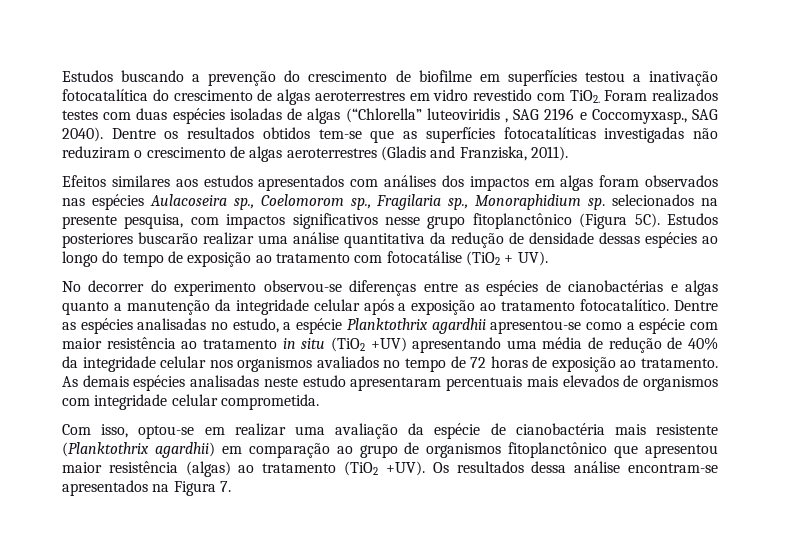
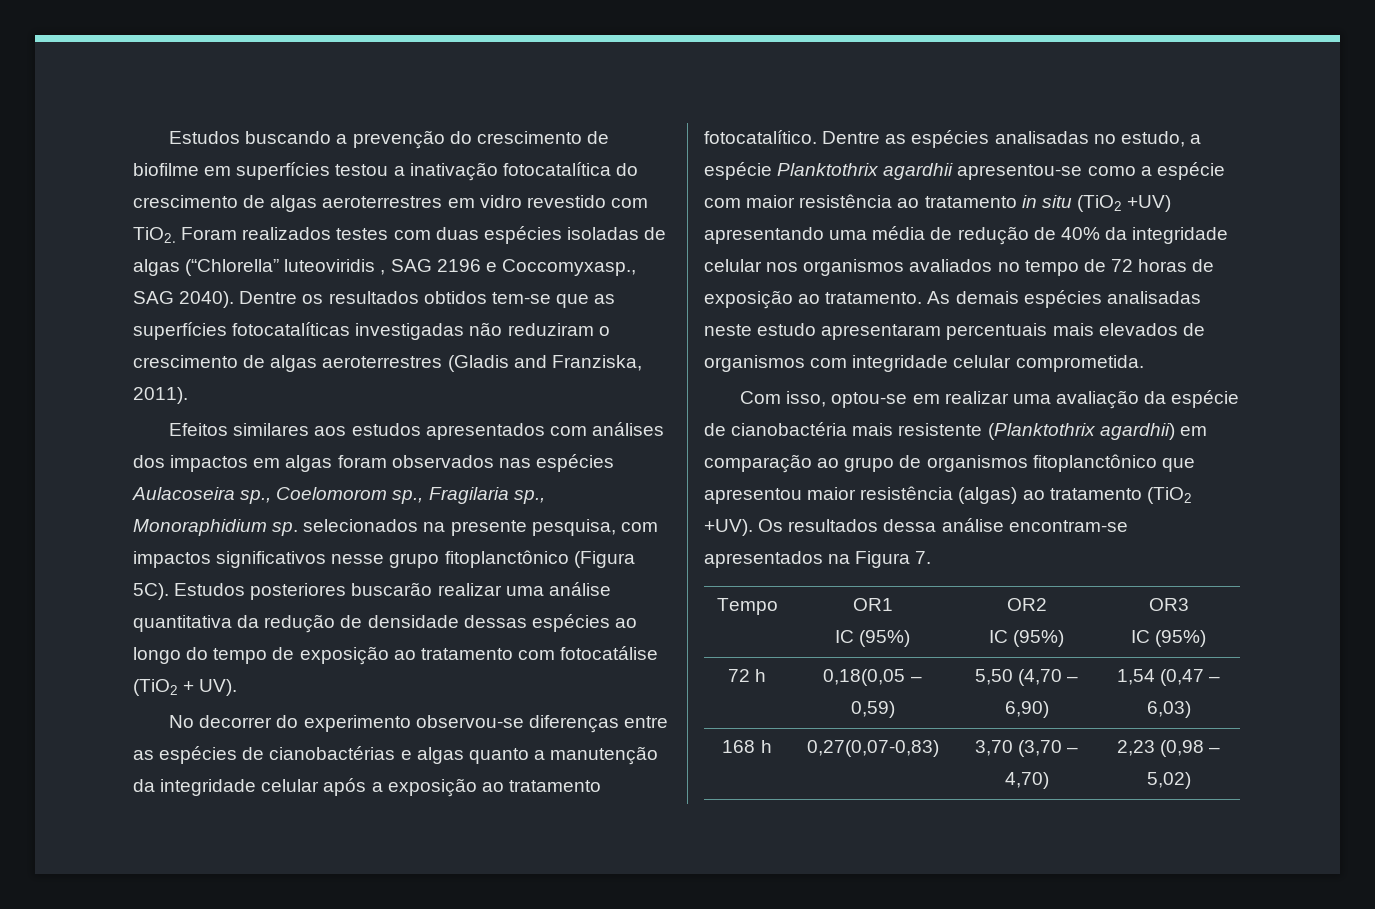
(231, 486) none -> [716,598,778,615] [852,598,893,611] [834,630,911,647] [1006,598,1047,611] [988,630,1065,647] [1148,598,1189,611] [1130,630,1207,647] [727,669,767,682] [823,669,922,686] [850,701,895,718] [974,669,1079,686] [1004,701,1049,718] [1116,669,1221,686] [1146,701,1191,718] [722,740,772,753] [806,740,939,757] [974,740,1079,757] [1004,772,1049,789] [1116,740,1221,757] [1146,772,1191,789] // Tempo | OR1 // IC (95%) | OR2 // IC (95%) | OR3 // IC (95%) // 72 h | 0,18(0,05 – 0,59) | 5,50 (4,70 – 6,90) | 1,54 (0,47 – 6,03) // 168 h | 0,27(0,07-0,83) | 3,70 (3,70 – 4,70) | 2,23 (0,98 – 5,02)

